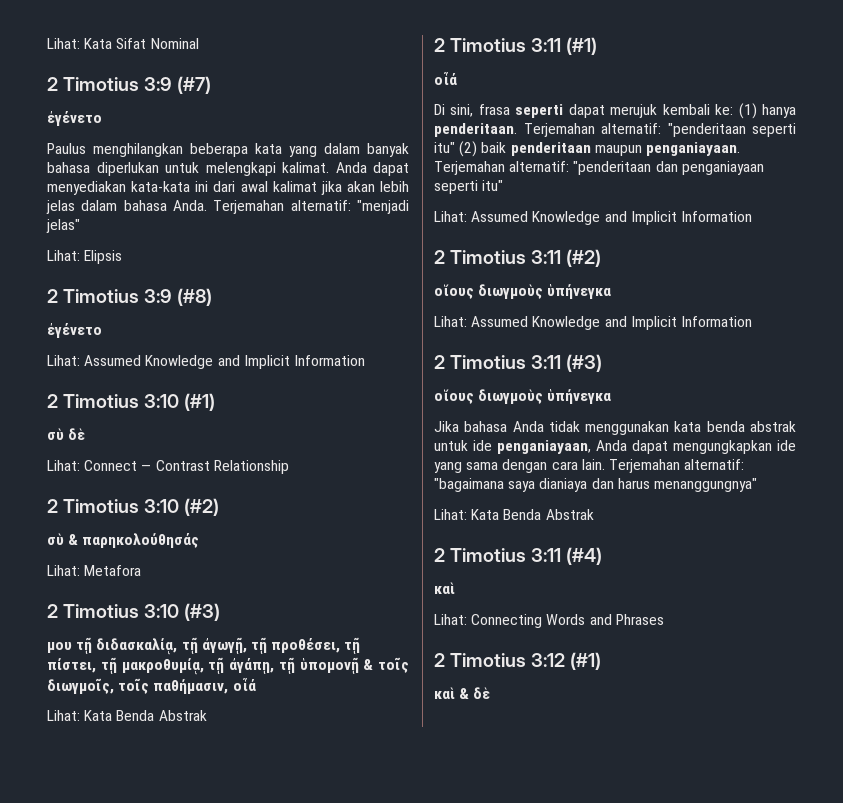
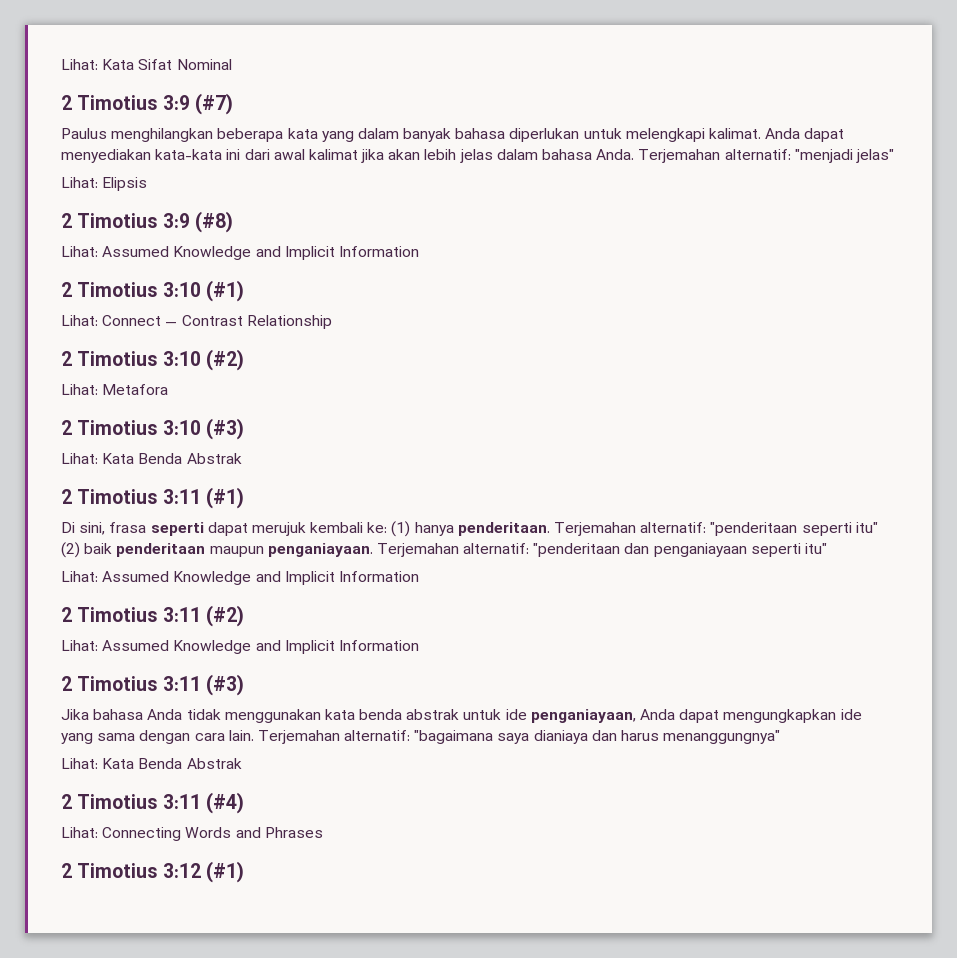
[47,111,102,126] // ἐγένετο -> (233, 104) none
[47,323,102,338] // ἐγένετο -> (233, 222) none
[47,428,86,440] // σὺ δὲ -> (244, 291) none
[47,533,200,548] // σὺ & παρηκολούθησάς -> (244, 360) none
[47,637,361,655] [47,657,409,675] [47,677,256,694] // μου τῇ διδασκαλίᾳ, τῇ ἀγωγῇ, τῇ προθέσει, τῇ πίστει, τῇ μακροθυμίᾳ, τῇ ἀγάπῃ, τῇ ὑπομονῇ & τοῖς διωγμοῖς, τοῖς παθήμασιν, οἷά -> (244, 429) none
[434,71,457,85] // οἷά -> (244, 498) none
[434,284,612,299] // οἵους διωγμοὺς ὑπήνεγκα -> (244, 616) none
[434,389,612,404] // οἵους διωγμοὺς ὑπήνεγκα -> (244, 685) none
[434,582,455,594] // καὶ -> (244, 803) none
[434,687,491,699] // καὶ & δὲ -> (244, 872) none

